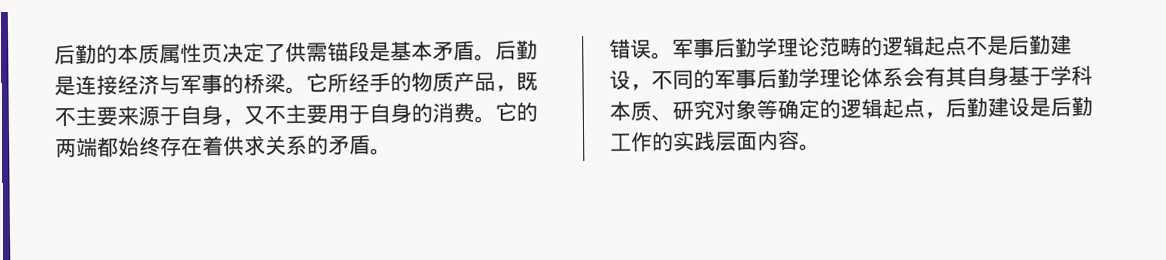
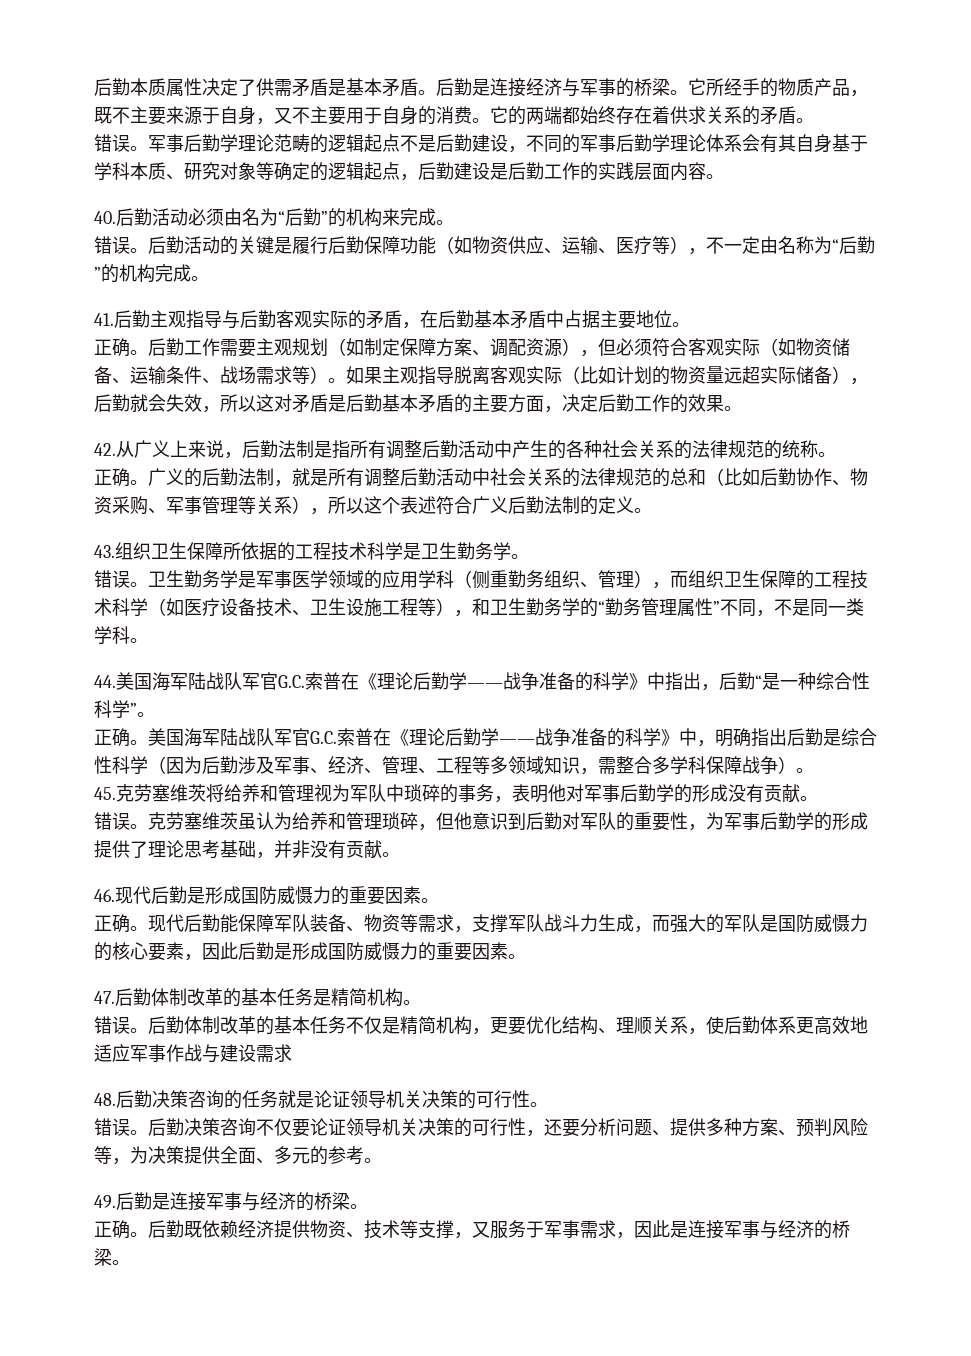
[54,44,118,65] 后勤的 -> [94,78,130,96] 后勤
[201,43,223,63] 页 -> (202, 87) none
[327,42,370,62] 锚段 -> [292,78,328,96] 矛盾
(821, 147) none -> [94,208,454,227] [94,236,875,255] [94,264,209,283] [94,310,690,329] [94,338,850,357] [94,366,868,385] [94,394,742,413] [94,440,836,459] [94,468,868,487] [94,496,652,515] [94,542,529,561] [94,570,868,589] [94,598,864,617] [94,626,148,644] [94,672,870,691] [94,700,155,718] [94,728,877,747] [94,756,814,775] [94,784,818,803] [94,812,868,831] [94,840,400,859] [94,886,439,905] [94,914,868,933] [94,942,526,961] [94,988,421,1007] [94,1016,868,1035] [94,1044,292,1063] [94,1090,548,1109] [94,1118,868,1137] [94,1146,382,1165] [94,1192,368,1211] [94,1220,850,1239] [94,1248,130,1266] // 40.后勤活动必须由名为“后勤”的机构来完成。 // 错误。后勤活动的关键是履行后勤保障功能（如物资供应、运输、医疗等），不一定由名称为“后勤”的机构完成。 // 41.后勤主观指导与后勤客观实际的矛盾，在后勤基本矛盾中占据主要地位。 // 正确。后勤工作需要主观规划（如制定保障方案、调配资源），但必须符合客观实际（如物资储备、运输条件、战场需求等）。如果主观指导脱离客观实际（比如计划的物资量远超实际储备），后勤就会失效，所以这对矛盾是后勤基本矛盾的主要方面，决定后勤工作的效果。 // 42.从广义上来说，后勤法制是指所有调整后勤活动中产生的各种社会关系的法律规范的统称。 // 正确。广义的后勤法制，就是所有调整后勤活动中社会关系的法律规范的总和（比如后勤协作、物资采购、军事管理等关系），所以这个表述符合广义后勤法制的定义。 // 43.组织卫生保障所依据的工程技术科学是卫生勤务学。 // 错误。卫生勤务学是军事医学领域的应用学科（侧重勤务组织、管理），而组织卫生保障的工程技术科学（如医疗设备技术、卫生设施工程等），和卫生勤务学的“勤务管理属性”不同，不是同一类学科。 // 44.美国海军陆战队军官G.C.索普在《理论后勤学——战争准备的科学》中指出，后勤“是一种综合性科学”。 // 正确。美国海军陆战队军官G.C.索普在《理论后勤学——战争准备的科学》中，明确指出后勤是综合性科学（因为后勤涉及军事、经济、管理、工程等多领域知识，需整合多学科保障战争）。 // 45.克劳塞维茨将给养和管理视为军队中琐碎的事务，表明他对军事后勤学的形成没有贡献。 // 错误。克劳塞维茨虽认为给养和管理琐碎，但他意识到后勤对军队的重要性，为军事后勤学的形成提供了理论思考基础，并非没有贡献。 // 46.现代后勤是形成国防威慑力的重要因素。 // 正确。现代后勤能保障军队装备、物资等需求，支撑军队战斗力生成，而强大的军队是国防威慑力的核心要素，因此后勤是形成国防威慑力的重要因素。 // 47.后勤体制改革的基本任务是精简机构。 // 错误。后勤体制改革的基本任务不仅是精简机构，更要优化结构、理顺关系，使后勤体系更高效地适应军事作战与建设需求 // 48.后勤决策咨询的任务就是论证领导机关决策的可行性。 // 错误。后勤决策咨询不仅要论证领导机关决策的可行性，还要分析问题、提供多种方案、预判风险等，为决策提供全面、多元的参考。 // 49.后勤是连接军事与经济的桥梁。 // 正确。后勤既依赖经济提供物资、技术等支撑，又服务于军事需求，因此是连接军事与经济的桥梁。

